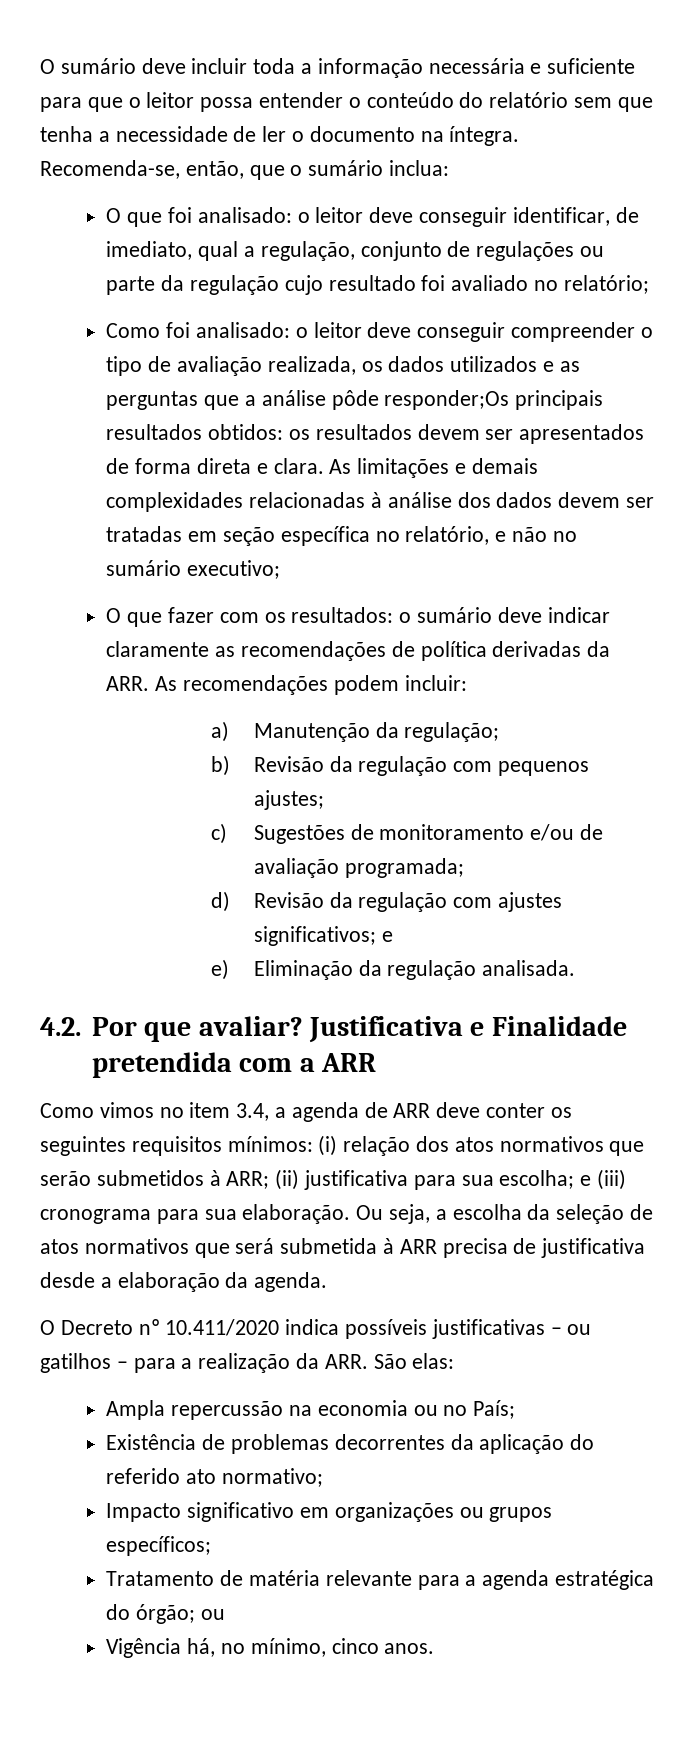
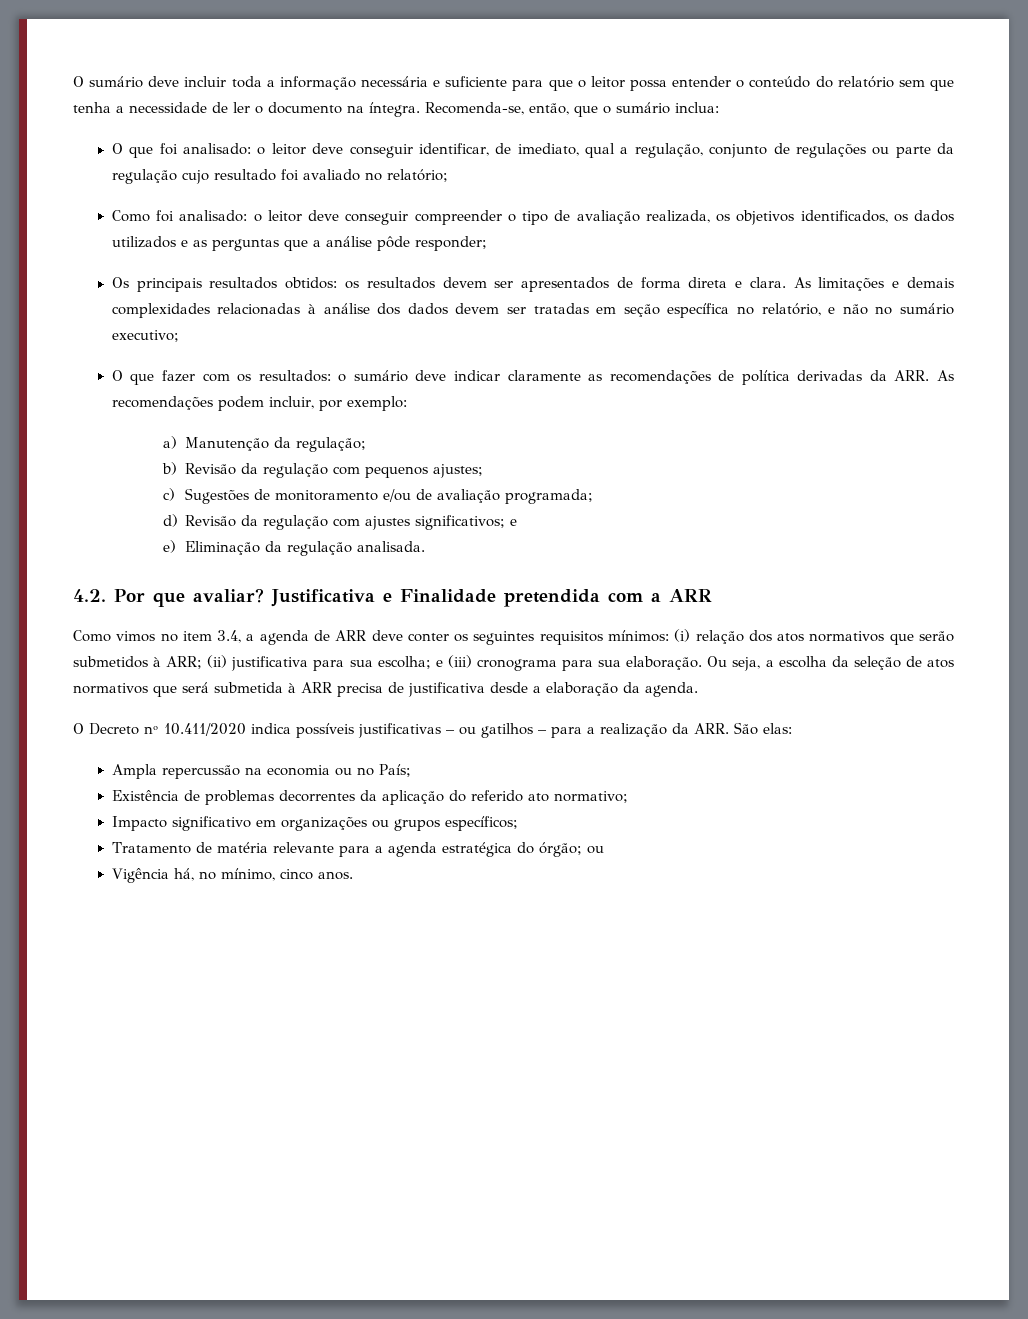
(383, 366) none -> [736,210,908,225] objetivos identificados, os
[384,390,510,410] responder;Os -> [414,236,487,251] [111,277,129,288] responder; // Os
[404,675,467,691] incluir: -> [268,396,407,411] incluir, por exemplo:

